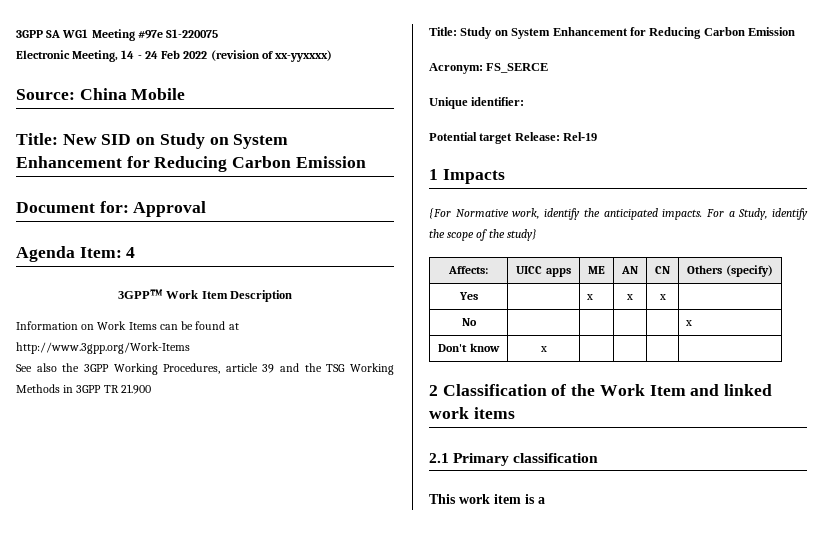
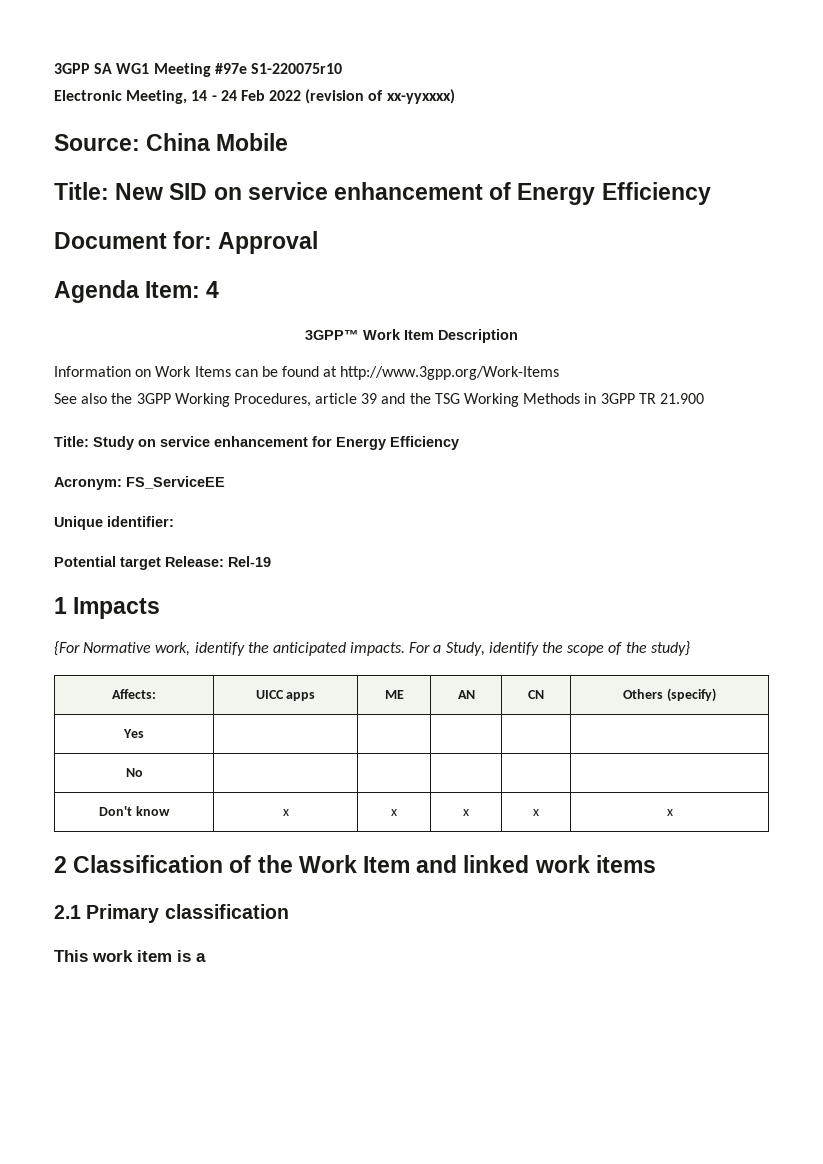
[166,29,219,38] S1-220075 -> [250,63,342,74] S1-220075r10
[159,133,289,149] [16,156,366,172] Study on System Enhancement for Reducing Carbon Emission -> [247,182,711,205] service enhancement of Energy Efficiency
[511,27,795,39] System Enhancement for Reducing Carbon Emission -> [160,436,459,450] service enhancement for Energy Efficiency
[486,63,549,73] FS_SERCE -> [126,476,225,489] FS_ServiceEE
[586,294,594,300] [626,294,633,300] [658,294,666,300] x | x | x -> (144, 733) | |
[685,320,693,326] x -> (143, 772) none
(547, 349) | | | -> [391,809,397,816] [463,809,469,816] [533,809,539,816] [666,809,673,816] x | x | x | x

